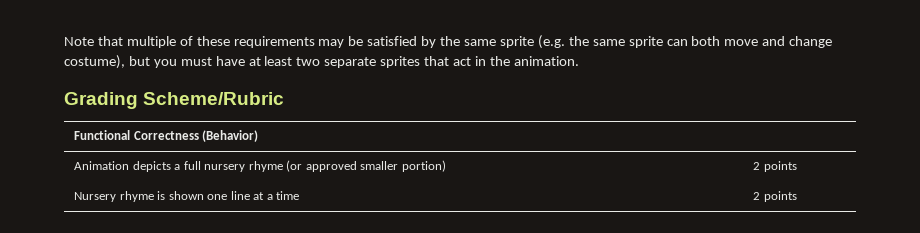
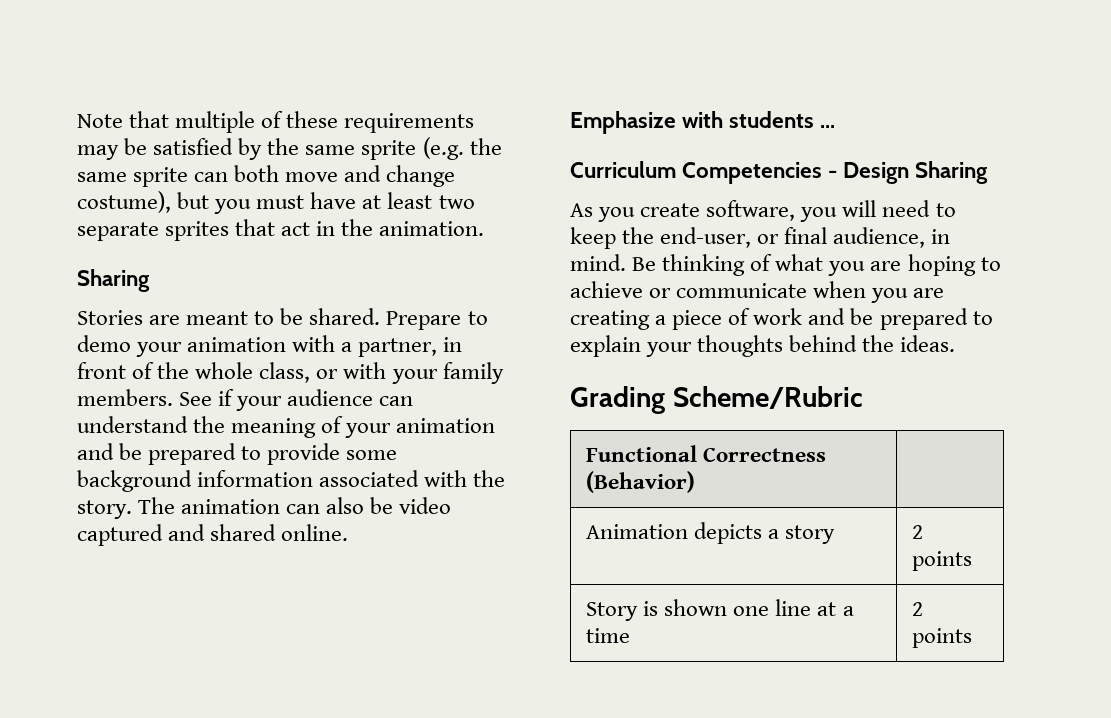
(579, 61) none -> [77,269,150,292] [77,308,488,330] [77,335,463,357] [77,362,504,384] [77,389,414,411] [77,416,496,438] [77,443,398,465] [77,470,506,492] [77,497,452,519] [77,524,349,546] [570,111,836,134] [570,161,989,184] [570,200,956,222] [570,227,951,249] [570,254,1001,276] [570,281,945,303] [570,308,993,330] [570,335,956,357] // Sharing // Stories are meant to be shared. Prepare to demo your animation with a partner, in front of the whole class, or with your family members. See if your audience can understand the meaning of your animation and be prepared to provide some background information associated with the story. The animation can also be video captured and shared online. // Emphasize with students ... // Curriculum Competencies - Design Sharing // As you create software, you will need to keep the end-user, or final audience, in mind. Be thinking of what you are hoping to achieve or communicate when you are creating a piece of work and be prepared to explain your thoughts behind the ideas.
[183,160,446,172] full nursery rhyme (or approved smaller portion) -> [785,525,836,544] story
[74,191,154,202] Nursery rhyme -> [586,602,639,621] Story

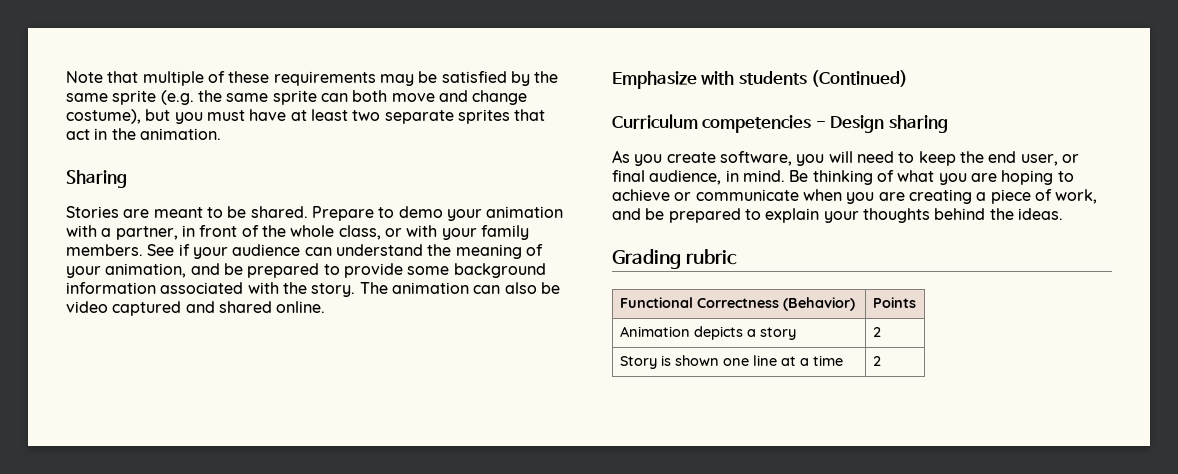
[396,418,496,433] animation -> [105,263,187,278] animation,
[820,125,836,128] ... -> [811,70,909,87] (Continued)
[682,162,823,184] Competencies -> [702,115,812,133] competencies
[915,161,989,184] Sharing -> [888,115,948,133] sharing
[660,227,752,248] end-user, -> [988,151,1058,166] end user,
[753,308,803,325] work -> [1055,189,1098,204] work,
[672,386,863,409] Scheme/Rubric -> [685,249,737,265] rubric
(696, 482) none -> [872,297,916,308] Points
[912,551,973,571] points -> (881, 332) none
[912,628,973,648] points -> (881, 361) none

